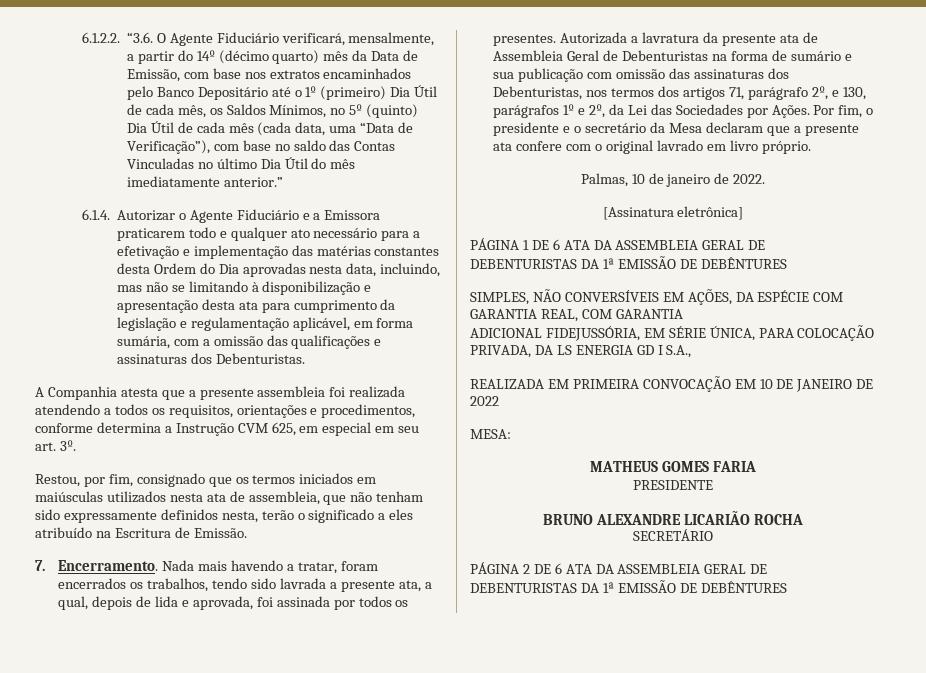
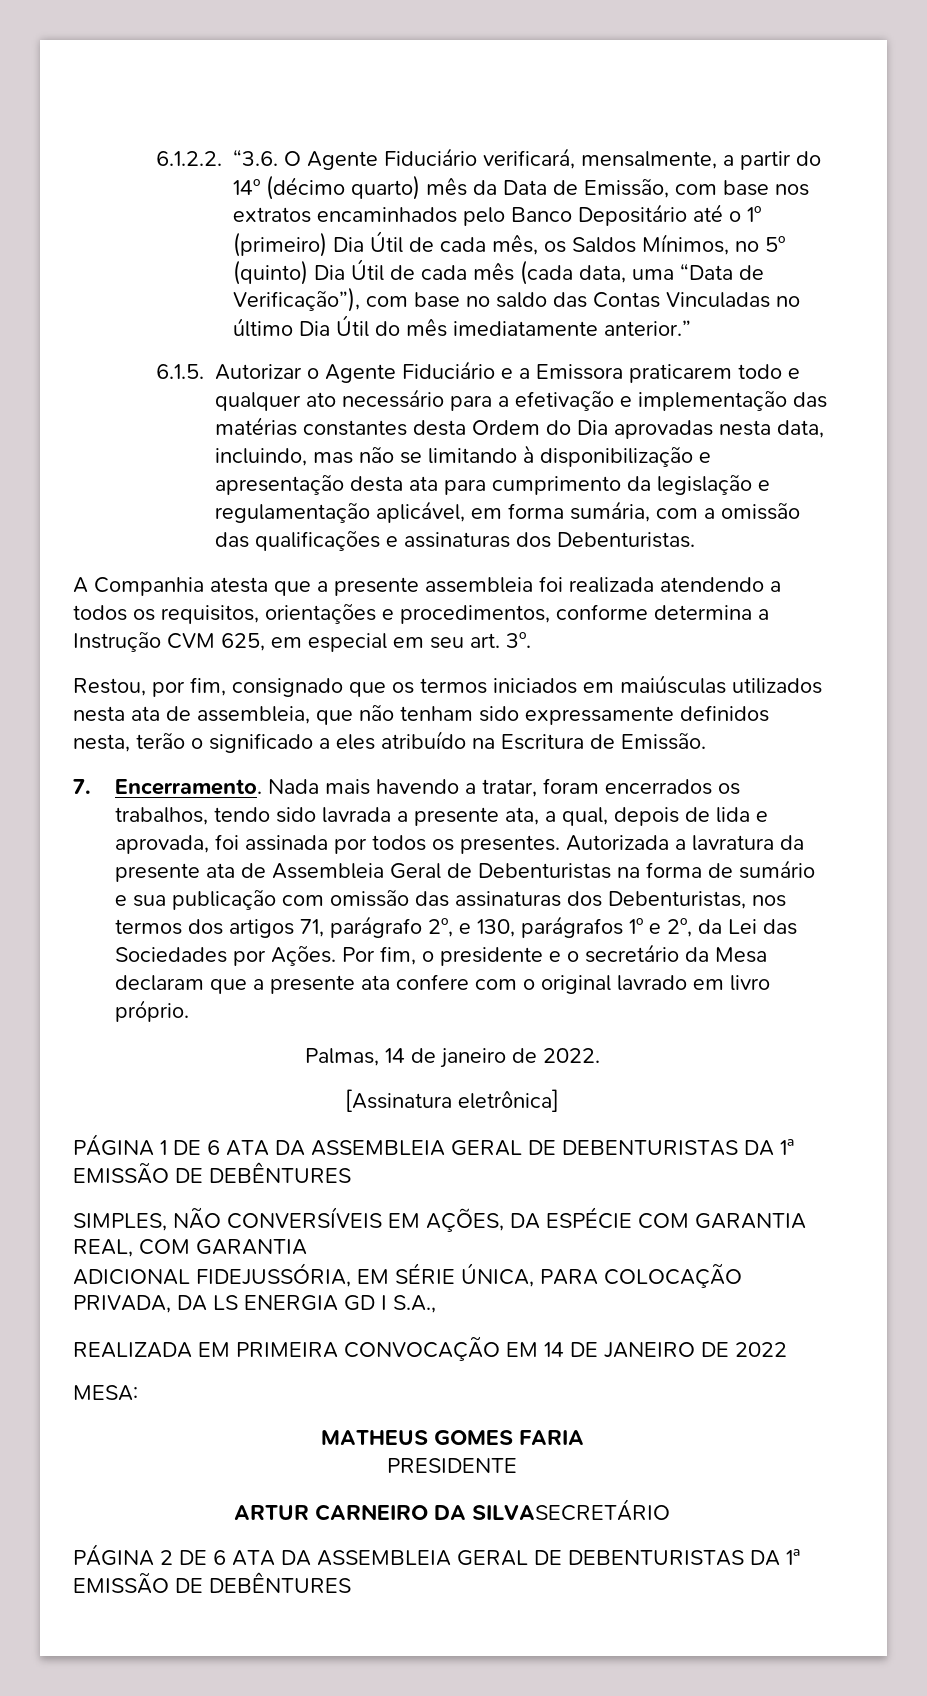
[81,209,110,220] 6.1.4. -> [156,364,205,379] 6.1.5.
[631,174,645,184] 10 -> [384,1048,405,1063] 14
[759,379,773,389] 10 -> [544,1342,564,1357] 14
[543,511,803,525] [633,529,713,541] BRUNO ALEXANDRE LICARIÃO ROCHA // SECRETÁRIO -> [234,1499,670,1521] ARTUR CARNEIRO DA SILVASECRETÁRIO

